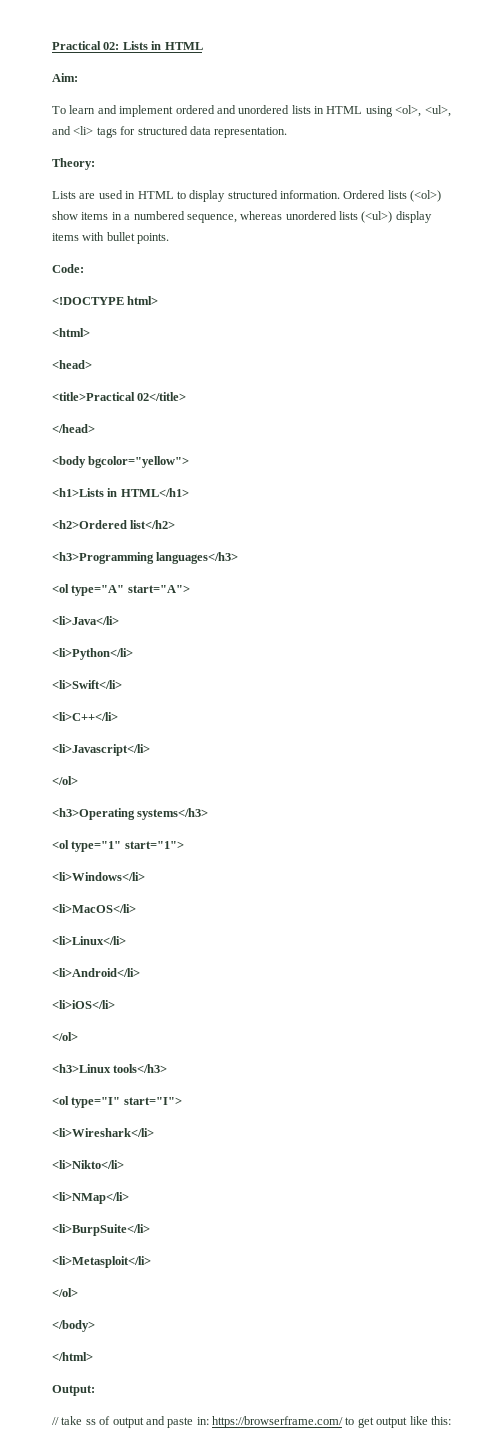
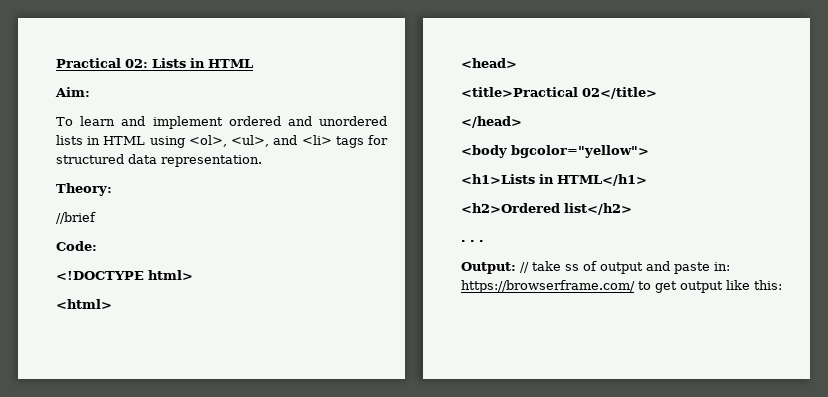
[52,190,442,202] [52,211,432,223] [52,232,170,244] Lists are used in HTML to display structured information. Ordered lists (<ol>) show items in a numbered sequence, whereas unordered lists (<ul>) display items with bullet points. -> [56,212,96,224] //brief
[52,552,239,564] [52,584,190,596] [52,616,119,625] [52,648,133,660] [52,680,122,689] [52,712,118,721] [52,744,150,756] [52,776,78,785] [52,808,209,820] [52,840,184,852] [52,872,145,881] [52,904,136,913] [52,936,126,945] [52,968,140,977] [52,1000,115,1009] [52,1032,78,1041] [52,1064,168,1073] [52,1096,182,1108] [52,1128,154,1137] [52,1160,124,1169] [52,1192,129,1204] [52,1224,150,1236] [52,1256,151,1268] [52,1288,78,1297] [52,1320,95,1332] [52,1352,93,1361] <h3>Programming languages</h3> // <ol type="A" start="A"> // <li>Java</li> // <li>Python</li> // <li>Swift</li> // <li>C++</li> // <li>Javascript</li> // </ol> // <h3>Operating systems</h3> // <ol type="1" start="1"> // <li>Windows</li> // <li>MacOS</li> // <li>Linux</li> // <li>Android</li> // <li>iOS</li> // </ol> // <h3>Linux tools</h3> // <ol type="I" start="I"> // <li>Wireshark</li> // <li>Nikto</li> // <li>NMap</li> // <li>BurpSuite</li> // <li>Metasploit</li> // </ol> // </body> // </html> -> [461,240,484,242] . . .
(95, 1390) // -> (516, 268) none

